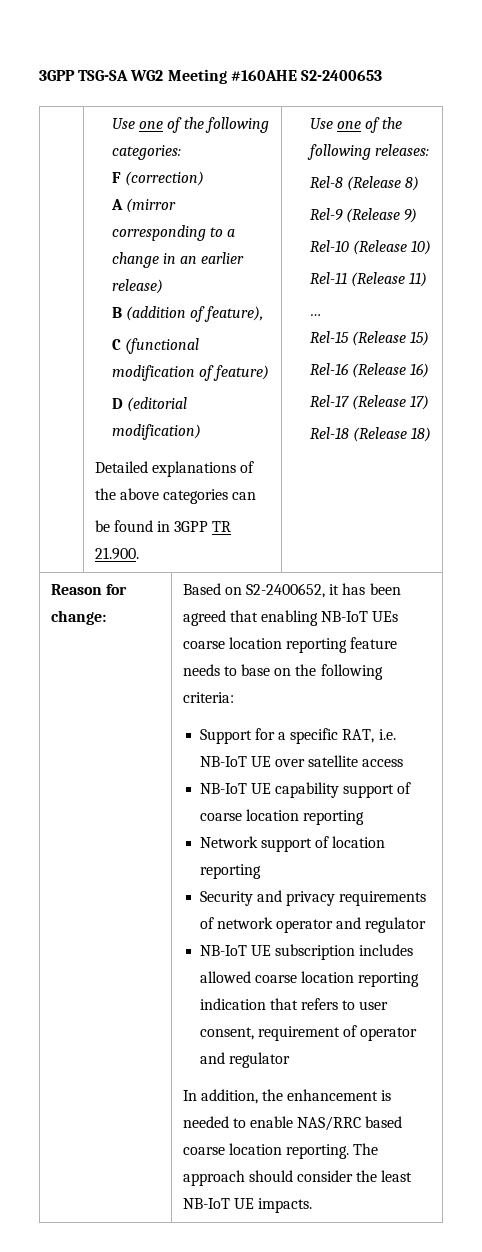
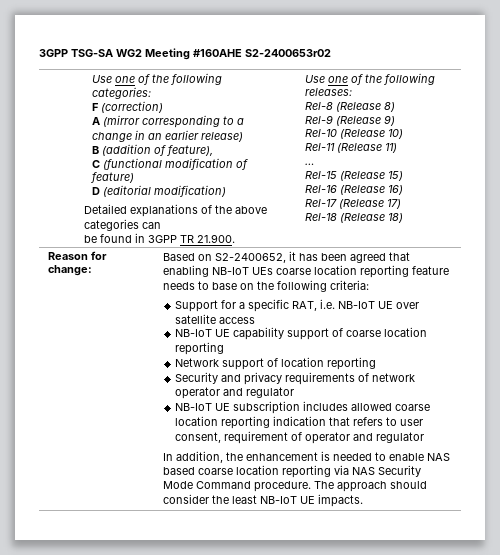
[300,70,382,81] S2-2400653 -> [245,49,331,57] S2-2400653r02
[297,1116,362,1131] NAS/RRC -> [426,453,450,461] NAS
[285,1144,349,1159] reporting. -> [281,465,421,478] [162,481,311,492] reporting via NAS Security Mode Command procedure.

